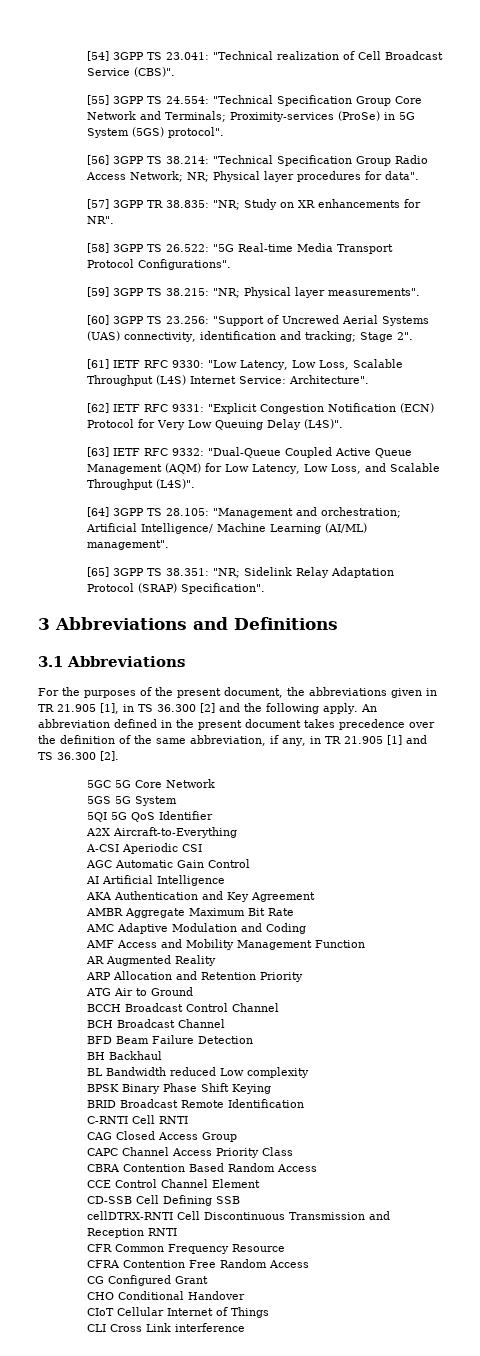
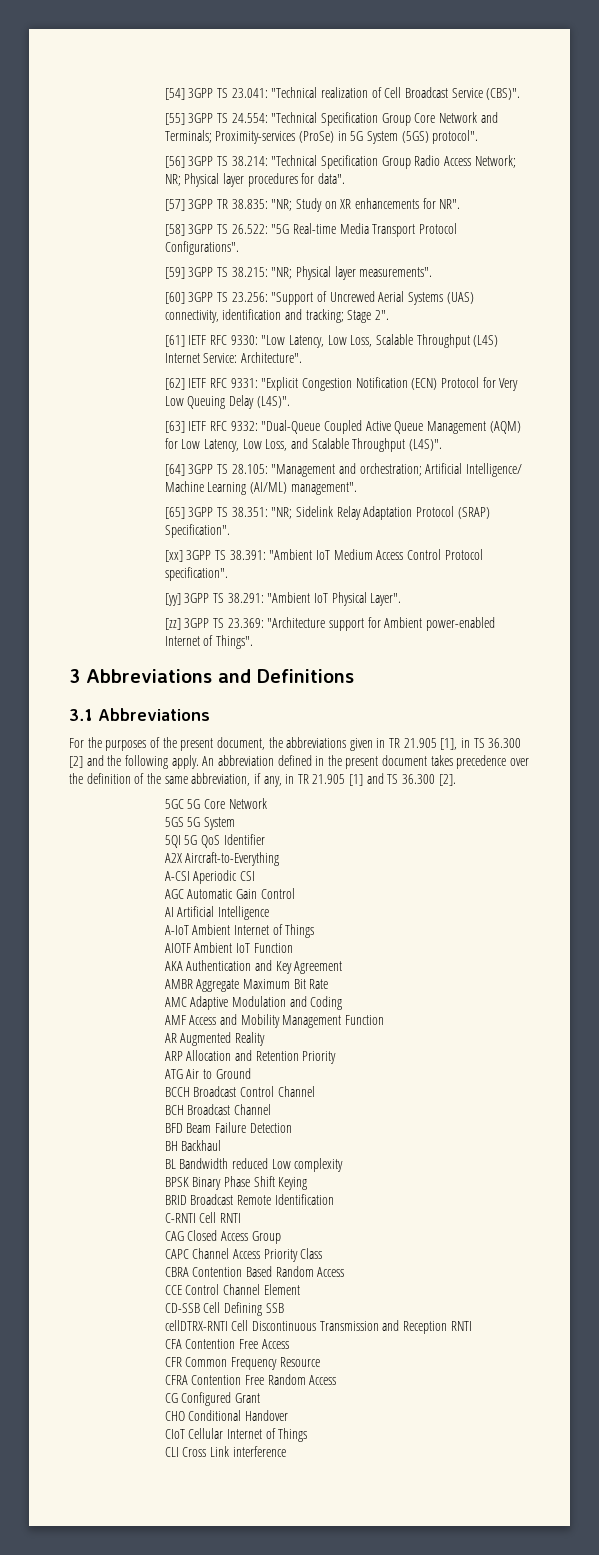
(265, 588) none -> [164,549,483,562] [164,567,228,581] [164,592,402,606] [164,617,495,631] [164,635,254,649] // [xx] 3GPP TS 38.391: "Ambient IoT Medium Access Control Protocol specification". // [yy] 3GPP TS 38.291: "Ambient IoT Physical Layer". // [zz] 3GPP TS 23.369: "Architecture support for Ambient power-enabled Internet of Things".
(225, 880) none -> [164,924,315,938] [164,942,293,953] // A-IoT Ambient Internet of Things // AIOTF Ambient IoT Function
(177, 1232) none -> [164,1339,289,1349] // CFA Contention Free Access

